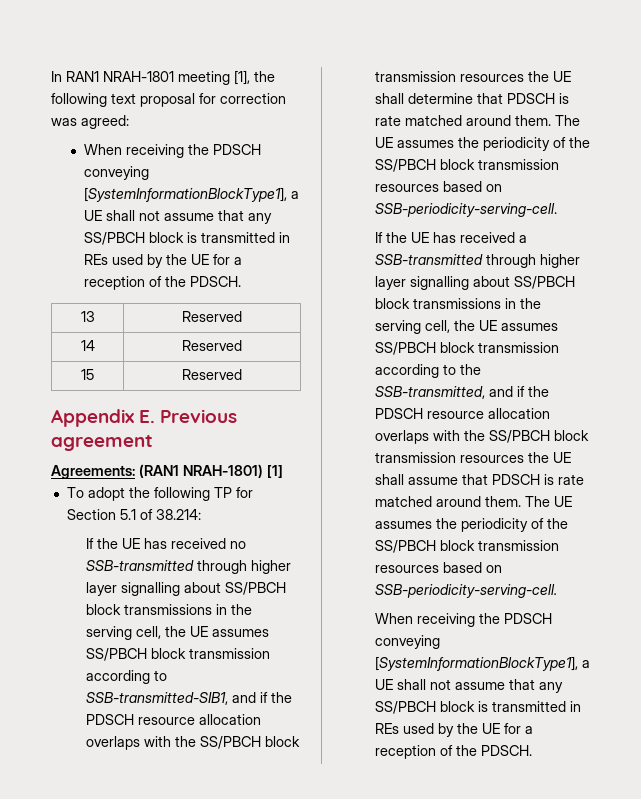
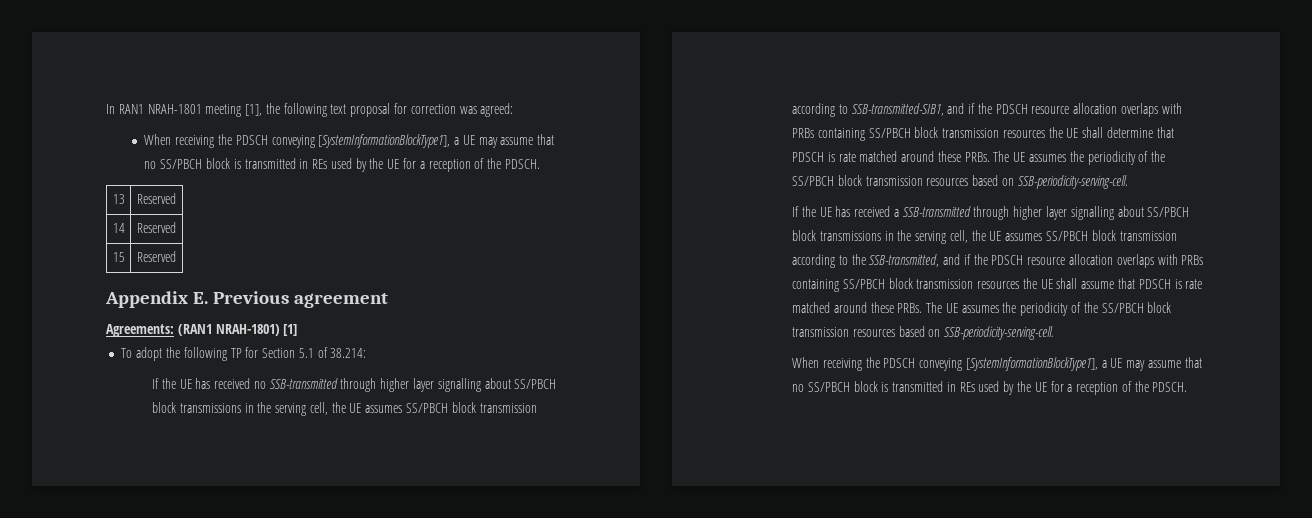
[106,210,273,224] shall not assume that any -> [478,134,555,148] [144,161,157,169] may assume that no
[174,736,196,747] the -> [792,128,865,141] PRBs containing
[514,115,551,126] them. -> [937,151,990,162] these PRBs.
[463,430,485,441] the -> [1181,255,1204,265] [792,279,840,292] PRBs containing
[484,496,521,507] them. -> [870,302,923,313] these PRBs.
[396,679,563,693] shall not assume that any -> [1126,357,1202,371] [792,384,805,392] may assume that no

